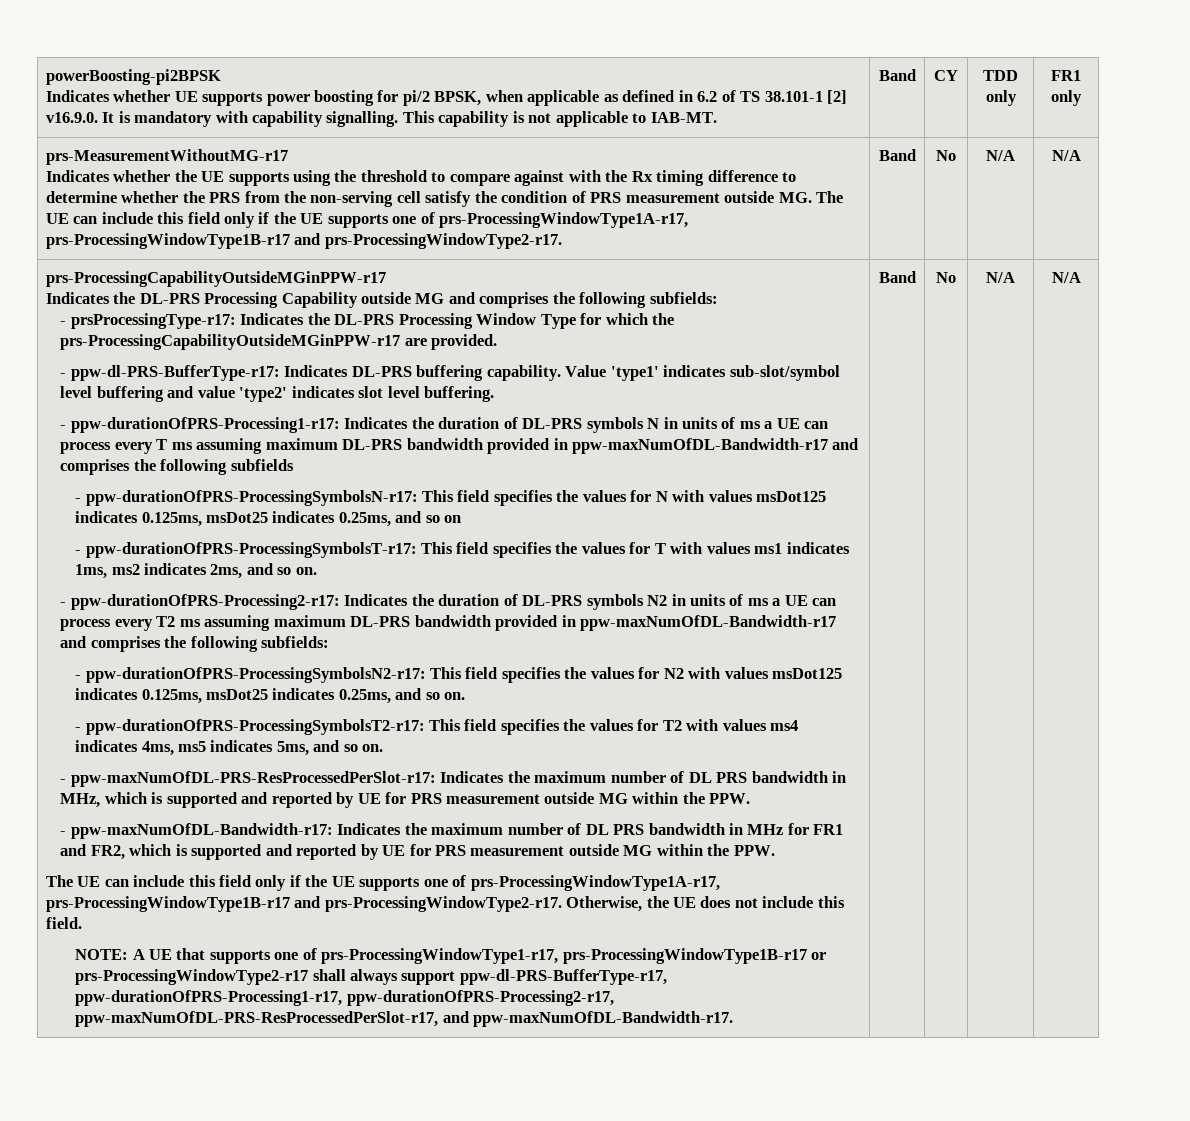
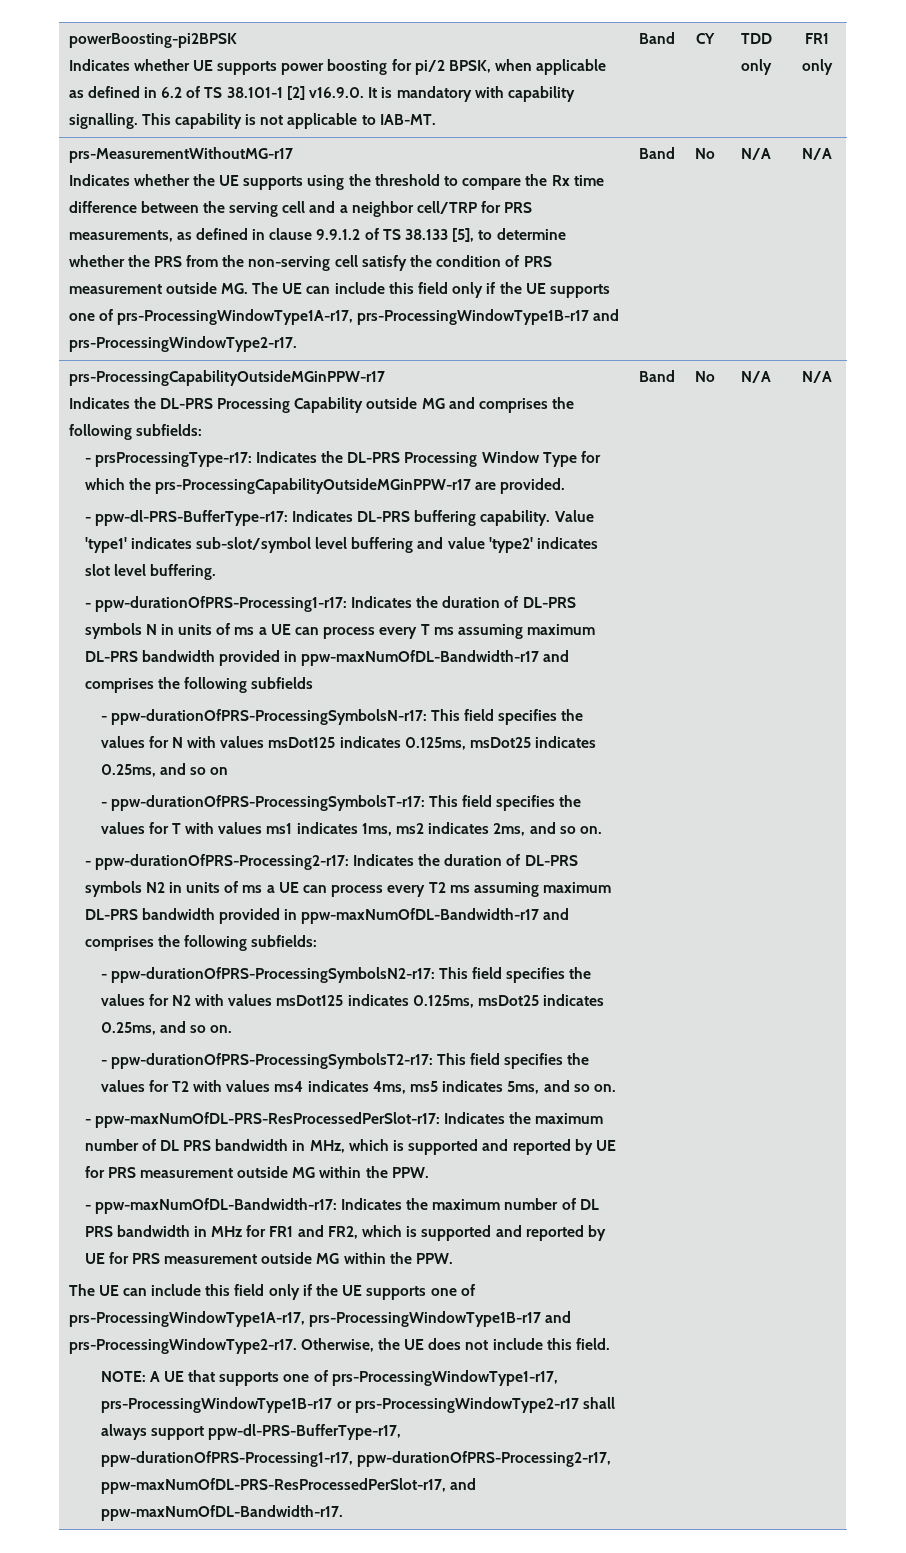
[514,170,778,186] against with the Rx timing difference -> [525,174,604,186] [68,201,533,217] [68,228,475,242] the Rx time difference between the serving cell and a neighbor cell/TRP for PRS measurements, as defined in clause 9.9.1.2 of TS 38.133 [5],

